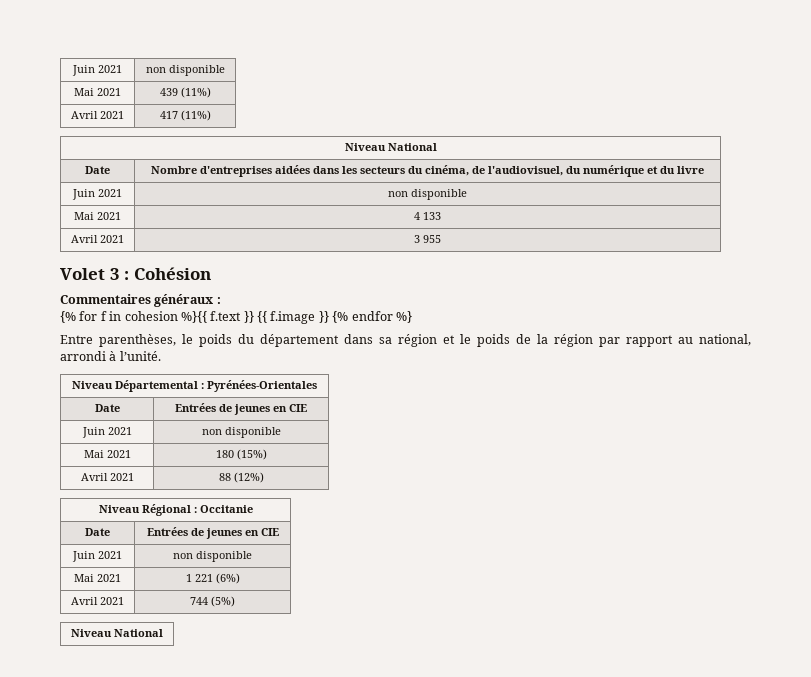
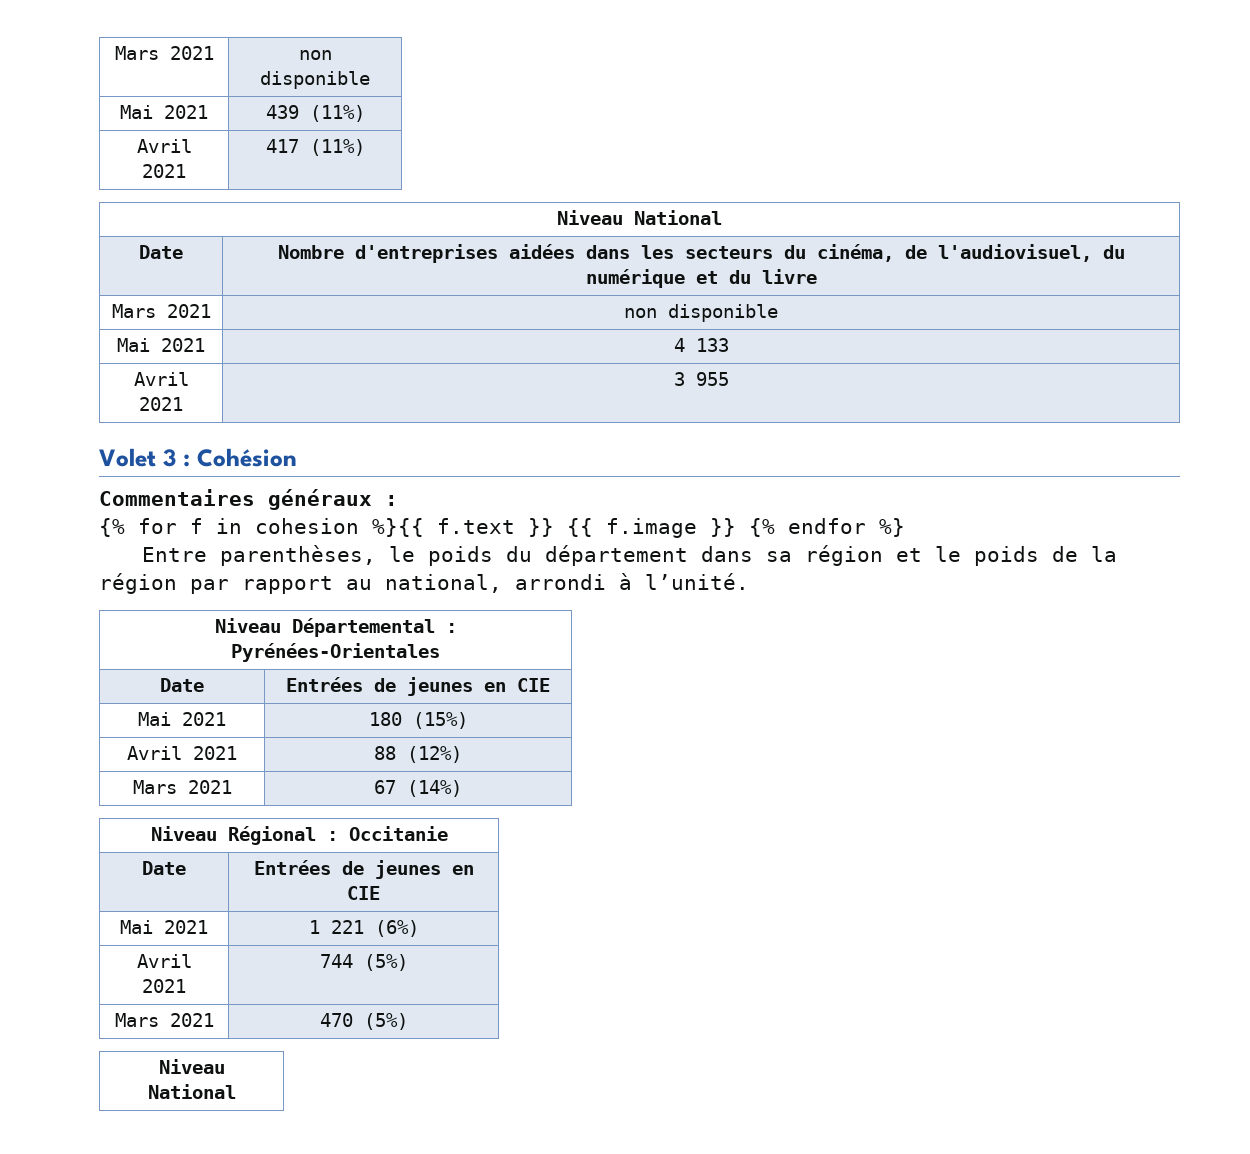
[72,65,95,76] Juin -> [114,46,159,60] Mars
[72,189,95,200] Juin -> [111,304,156,318] Mars
[81,427,132,438] [201,427,281,438] // Juin 2021 | non disponible -> (550, 685) none
(264, 477) none -> [132,780,232,794] [374,780,462,797] // Mars 2021 | 67 (14%)
[72,551,122,562] [173,551,252,562] // Juin 2021 | non disponible -> (380, 893) none
(235, 601) none -> [114,1013,214,1027] [319,1013,408,1030] // Mars 2021 | 470 (5%)

